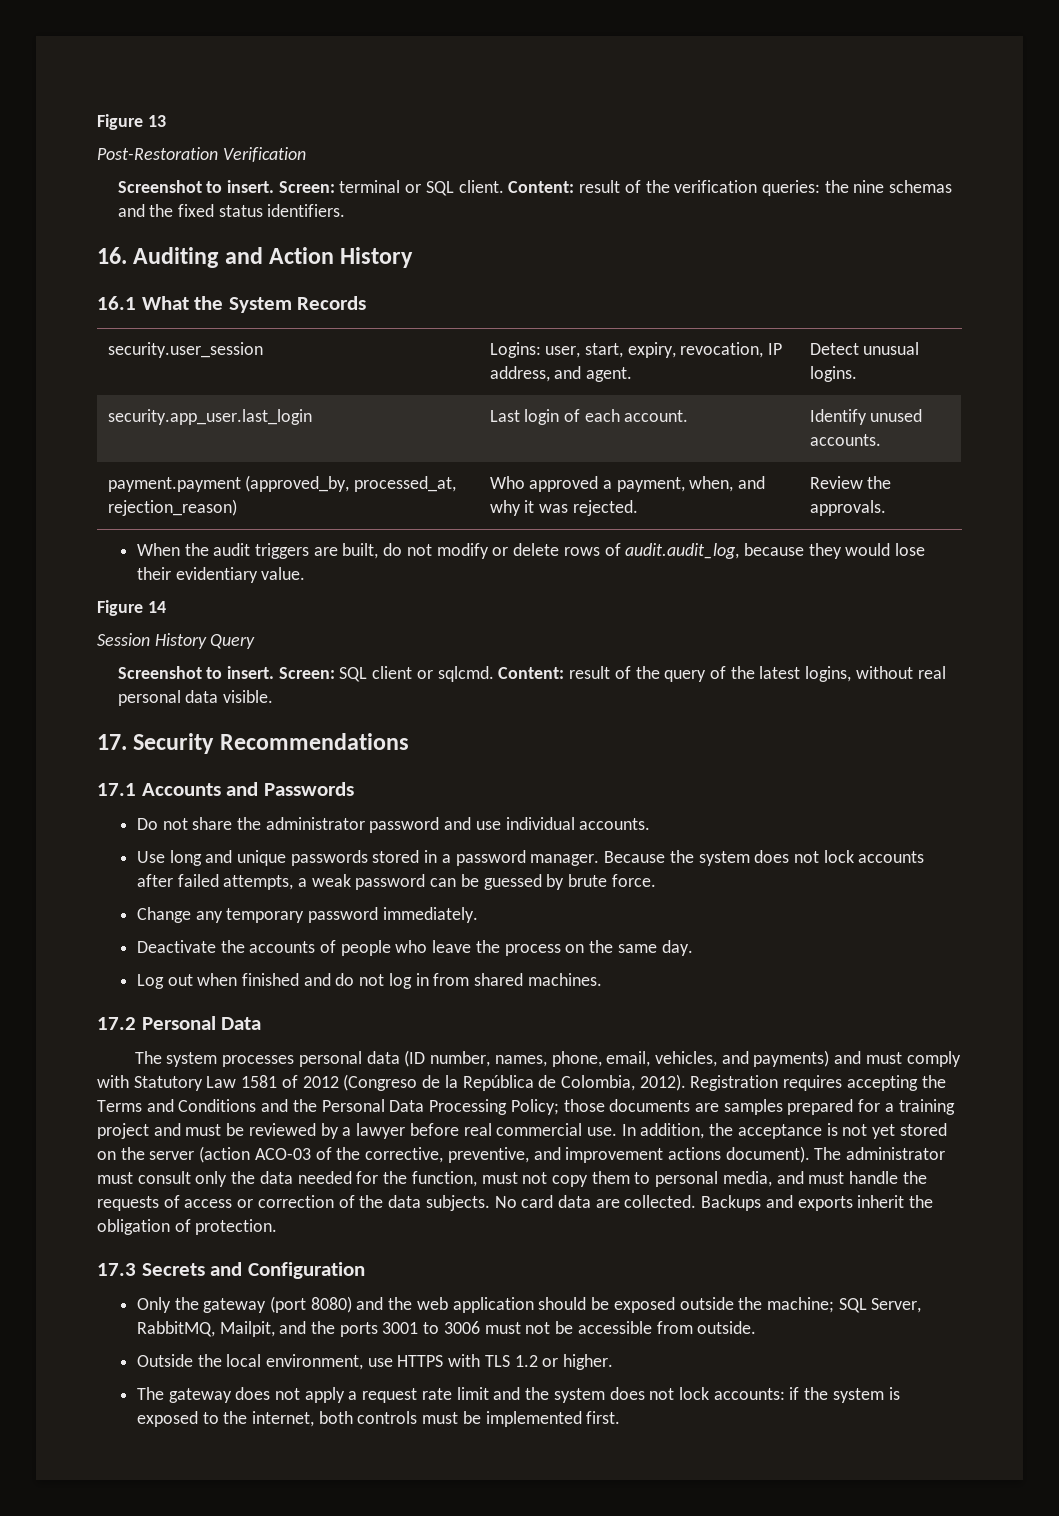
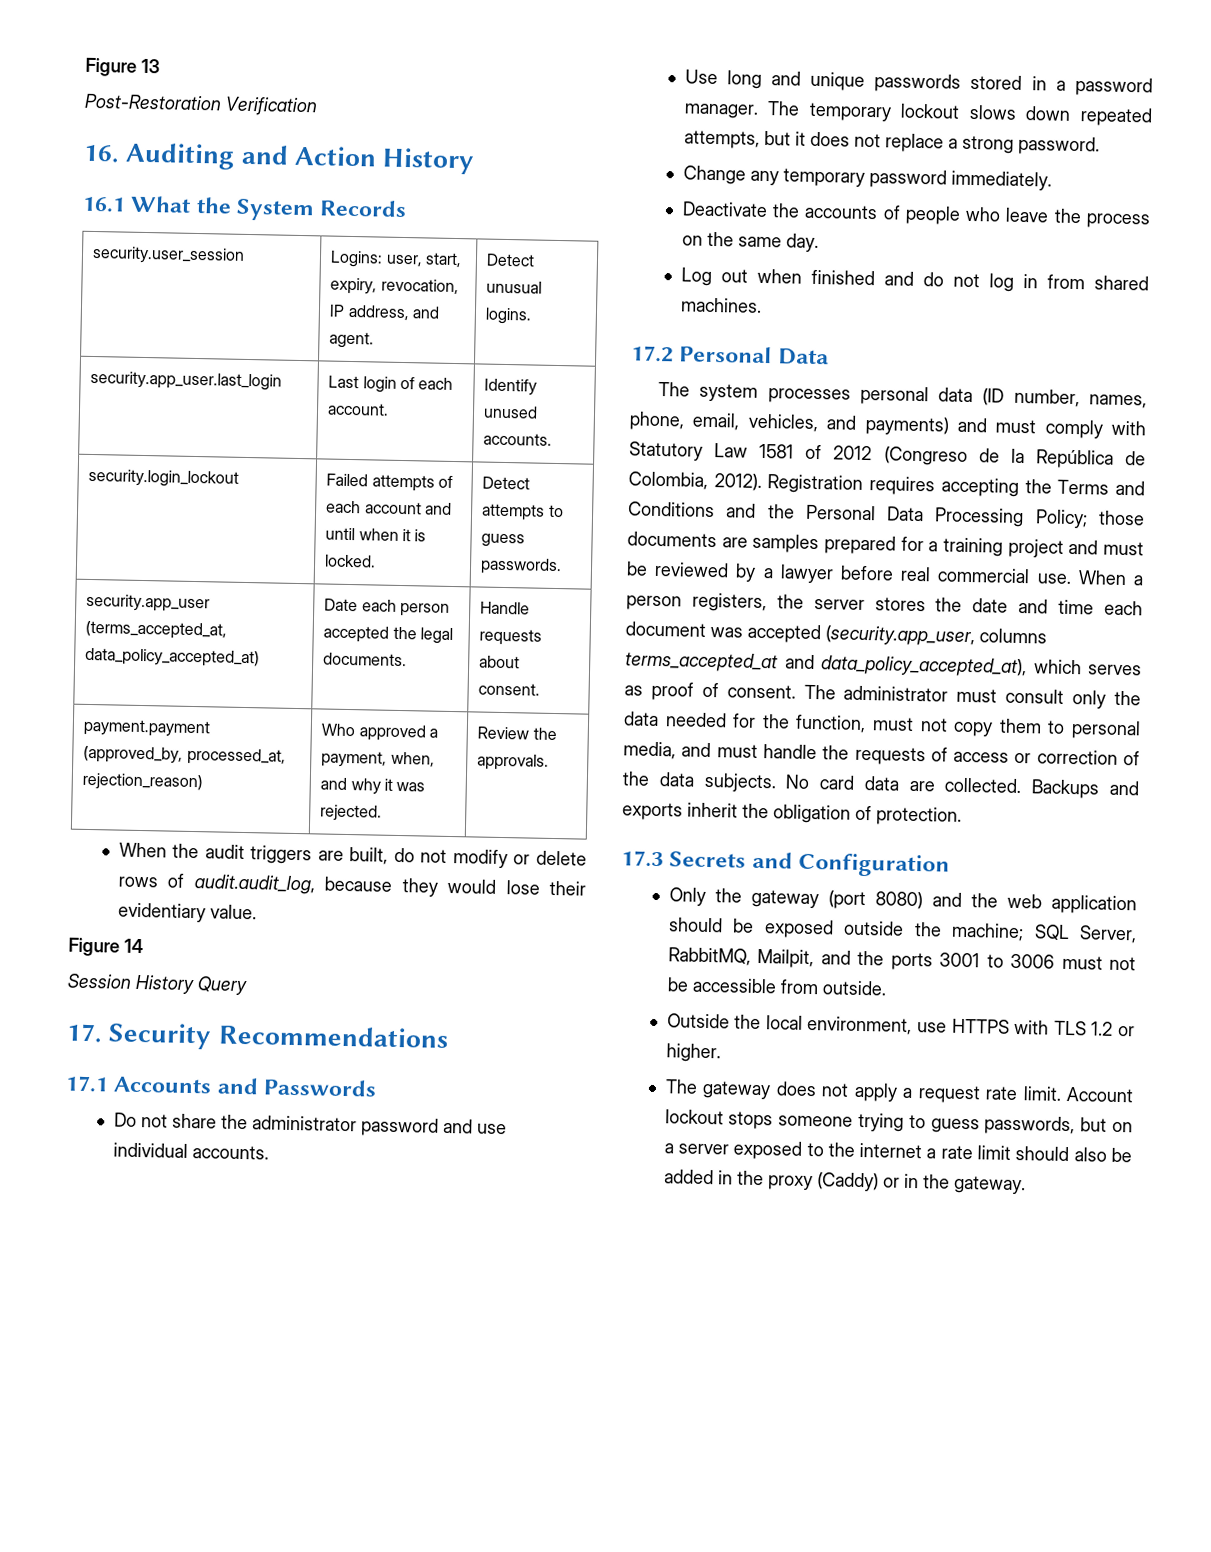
[117,180,953,196] [117,204,346,217] // Screenshot to insert. Screen: terminal or SQL client. Content: result of the verification queries: the nine schemas and the fixed status identifiers. -> (318, 106) none
(881, 440) none -> [88,468,240,488] [326,473,454,492] [326,500,453,515] [325,527,427,542] [325,554,377,568] [482,476,531,490] [481,503,564,521] [481,533,526,548] [480,557,563,576] [86,593,211,613] [85,620,228,640] [85,647,261,668] [324,598,451,617] [323,625,454,645] [323,652,408,667] [480,601,531,615] [479,628,543,646] [479,655,521,669] [478,682,541,696] // security.login_lockout | Failed attempts of each account and until when it is locked. | Detect attempts to guess passwords. // security.app_user (terms_accepted_at, data_policy_accepted_at) | Date each person accepted the legal documents. | Handle requests about consent.
[117,666,946,682] [117,690,274,706] // Screenshot to insert. Screen: SQL client or sqlcmd. Content: result of the query of the latest logins, without real personal data visible. -> (248, 986) none
[604,850,925,866] [136,874,656,890] Because the system does not lock accounts after failed attempts, a weak password can be guessed by brute force. -> [767,101,1153,127] [683,130,1100,156] The temporary lockout slows down repeated attempts, but it does not replace a strong password.
[621,1123,947,1139] [97,1146,810,1163] In addition, the acceptance is not yet stored on the server (action ACO-03 of the corrective, preventive, and improvement actions document). -> [1077,570,1143,586] [626,592,1143,616] [625,621,1047,647] [625,651,1142,678] [624,681,796,701] When a person registers, the server stores the date and time each document was accepted (security.app_user, columns terms_accepted_at and data_policy_accepted_at), which serves as proof of consent.
[456,1387,900,1403] [136,1411,621,1427] limit and the system does not lock accounts: if the system is exposed to the internet, both controls must be implemented first. -> [1022,1086,1134,1103] [664,1109,1133,1136] [663,1140,1132,1163] [663,1169,1026,1195] limit. Account lockout stops someone trying to guess passwords, but on a server exposed to the internet a rate limit should also be added in the proxy (Caddy) or in the gateway.

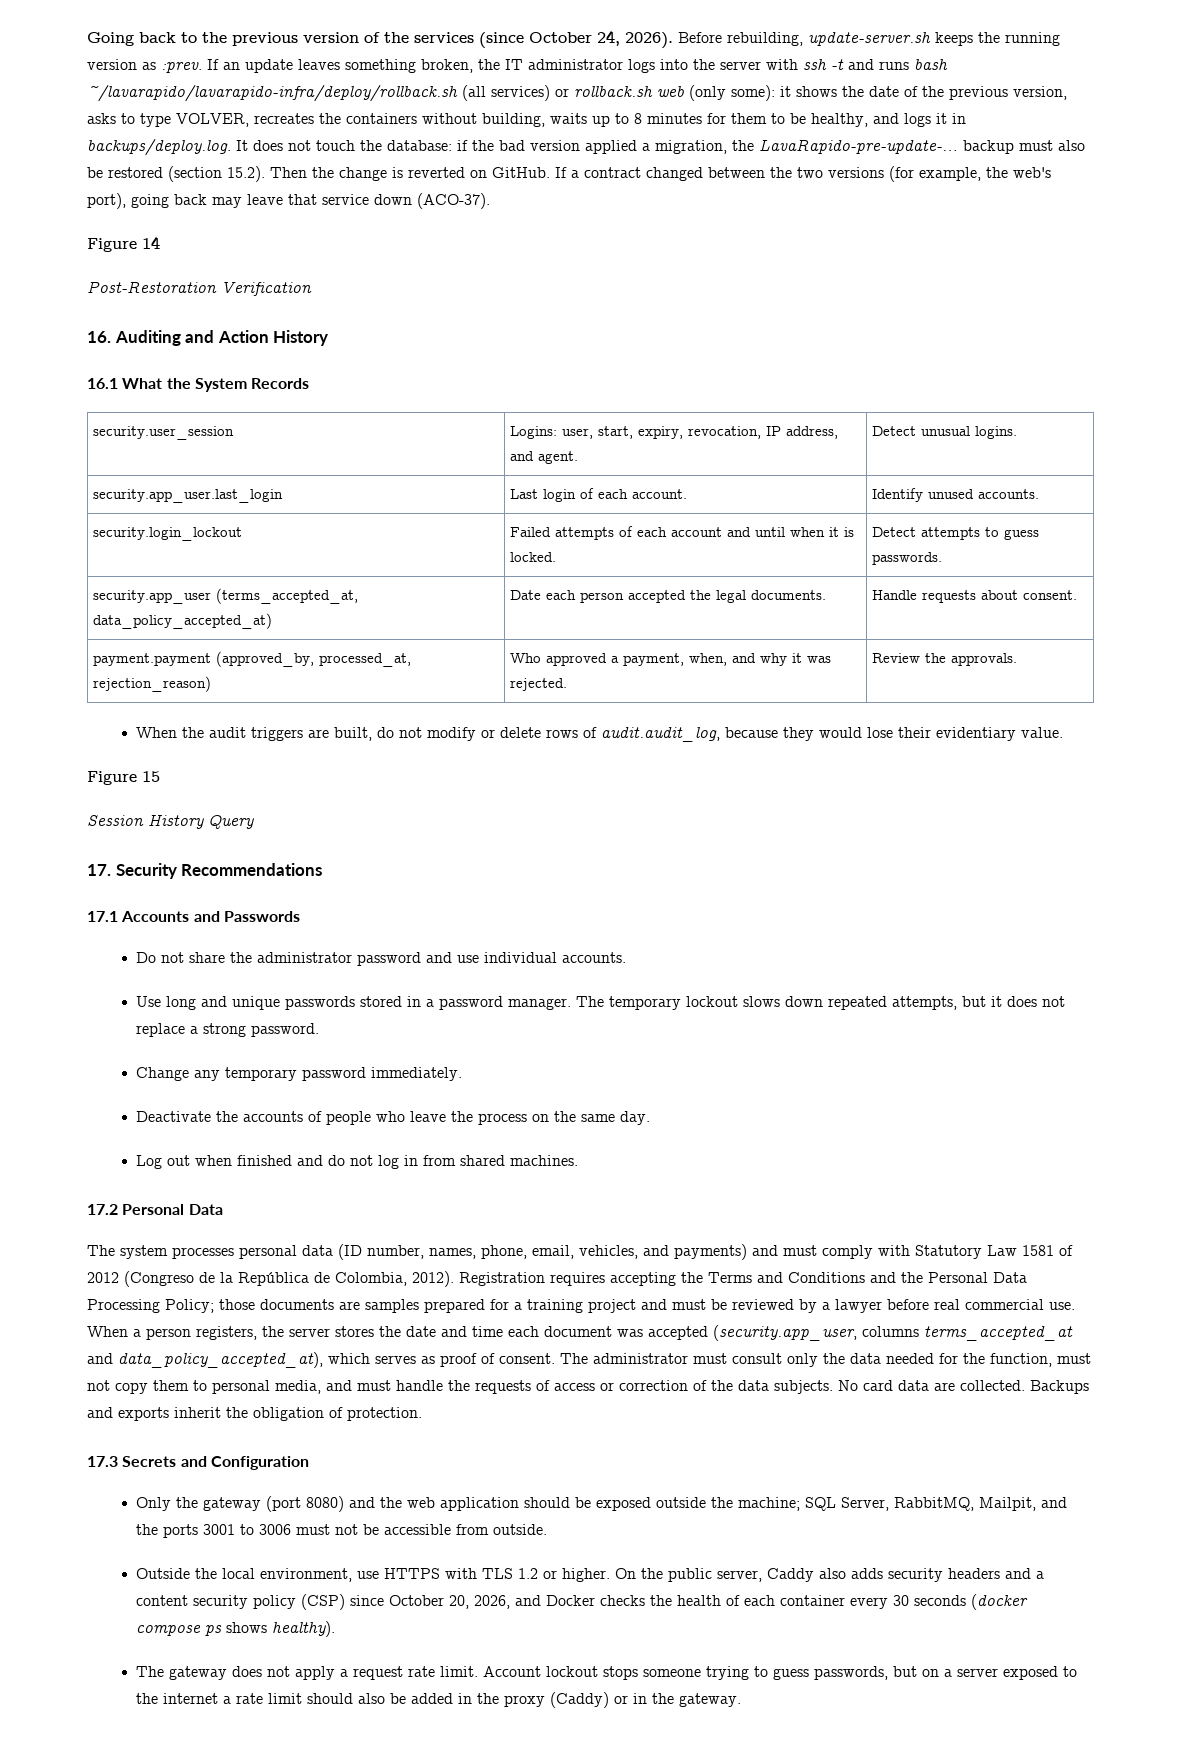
[85,57,160,77] Figure 13 -> [87,30,1060,49] [87,59,948,73] [87,85,1067,102] [87,113,966,127] [87,139,1085,156] [87,166,1051,182] [87,193,490,209] [87,236,160,252] Going back to the previous version of the services (since October 24, 2026). Before rebuilding, update-server.sh keeps the running version as :prev. If an update leaves something broken, the IT administrator logs into the server with ssh -t and runs bash ~/lavarapido/lavarapido-infra/deploy/rollback.sh (all services) or rollback.sh web (only some): it shows the date of the previous version, asks to type VOLVER, recreates the containers without building, waits up to 8 minutes for them to be healthy, and logs it in backups/deploy.log. It does not touch the database: if the bad version applied a migration, the LavaRapido-pre-update-… backup must also be restored (section 15.2). Then the change is reverted on GitHub. If a contract changed between the two versions (for example, the web's port), going back may leave that service down (ACO-37). // Figure 14
[124,938,144,954] 14 -> [142,771,160,782] 15
(721, 1053) none -> [615,1568,1045,1582] [136,1594,1029,1610] [136,1621,336,1637] On the public server, Caddy also adds security headers and a content security policy (CSP) since October 20, 2026, and Docker checks the health of each container every 30 seconds (docker compose ps shows healthy).

